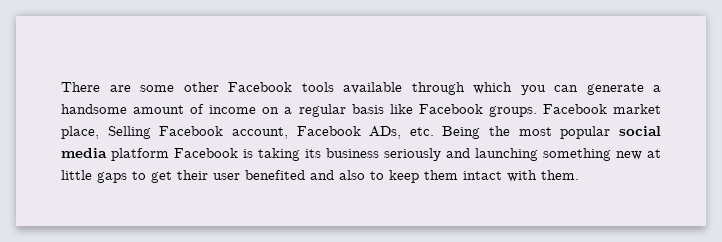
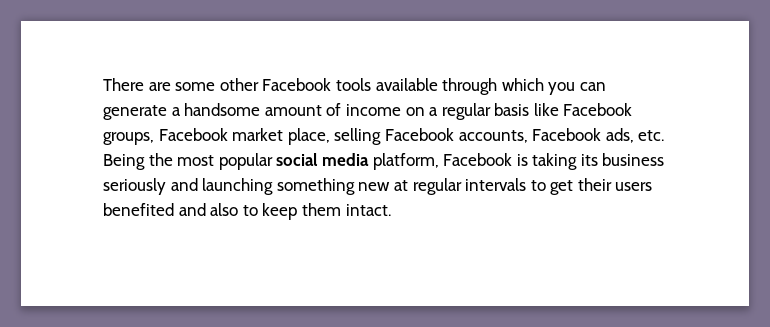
[488,106,537,117] groups. -> [103,132,154,145] groups,
[107,126,402,139] Selling Facebook account, Facebook ADs, -> [334,128,634,145] selling Facebook accounts, Facebook ads,
[111,148,169,161] platform -> [372,153,439,170] platform,
[61,170,127,183] little gaps -> [412,178,527,195] regular intervals
[213,173,240,180] user -> [615,182,653,191] users
[463,170,579,182] intact with them. -> [345,204,391,216] intact.

